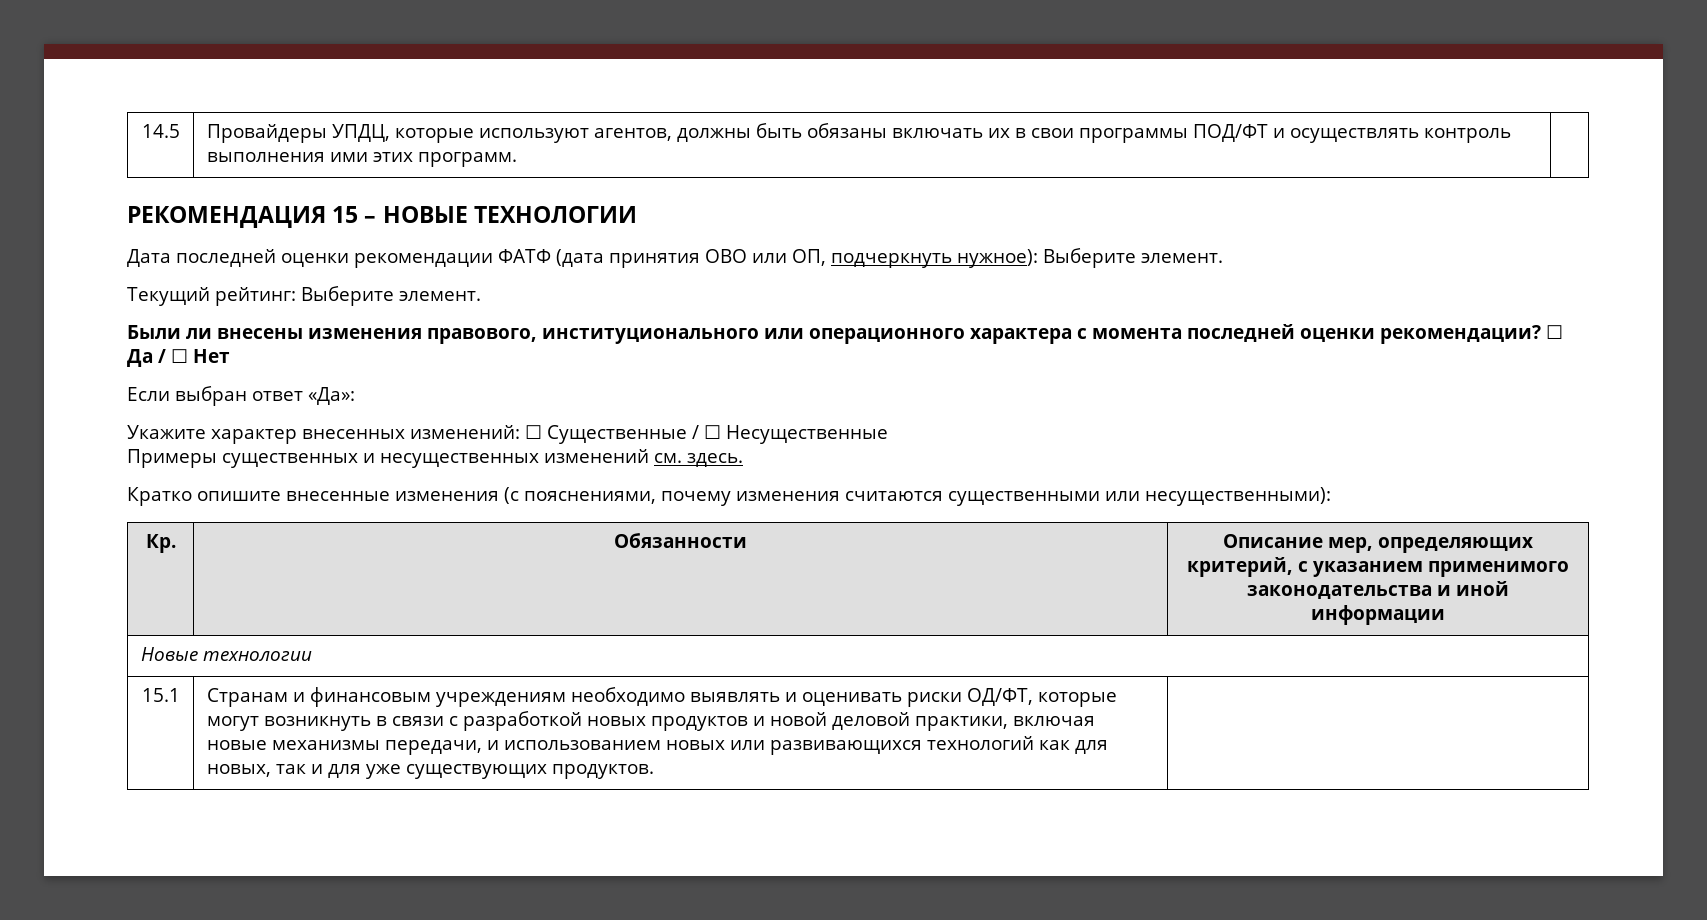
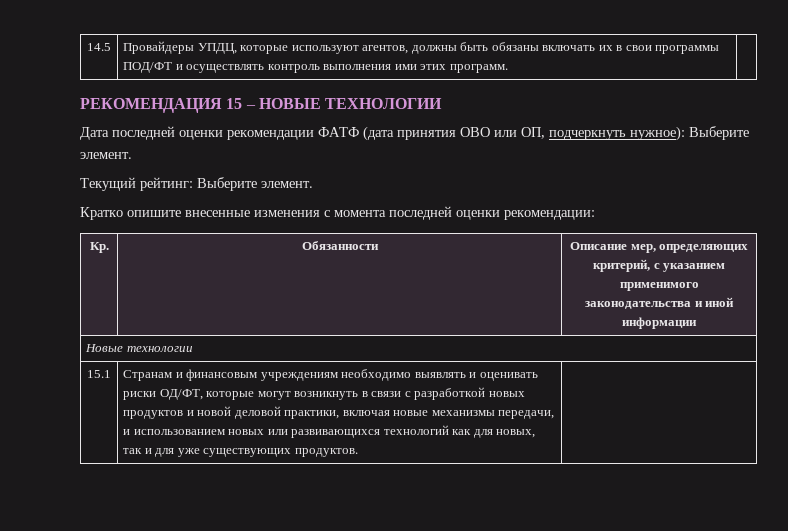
[127,324,1563,344] [127,349,230,367] [127,386,355,406] [127,425,888,444] [127,449,743,468] [127,487,1331,506] Были ли внесены изменения правового, институционального или операционного характера с момента последней оценки рекомендации? ☐ Да / ☐ Нет // Если выбран ответ «Да»: // Укажите характер внесенных изменений: ☐ Существенные / ☐ Несущественные // Примеры существенных и несущественных изменений см. здесь. // Кратко опишите внесенные изменения (с пояснениями, почему изменения считаются существенными или несущественными): -> [80,206,595,220] Кратко опишите внесенные изменения с момента последней оценки рекомендации:

